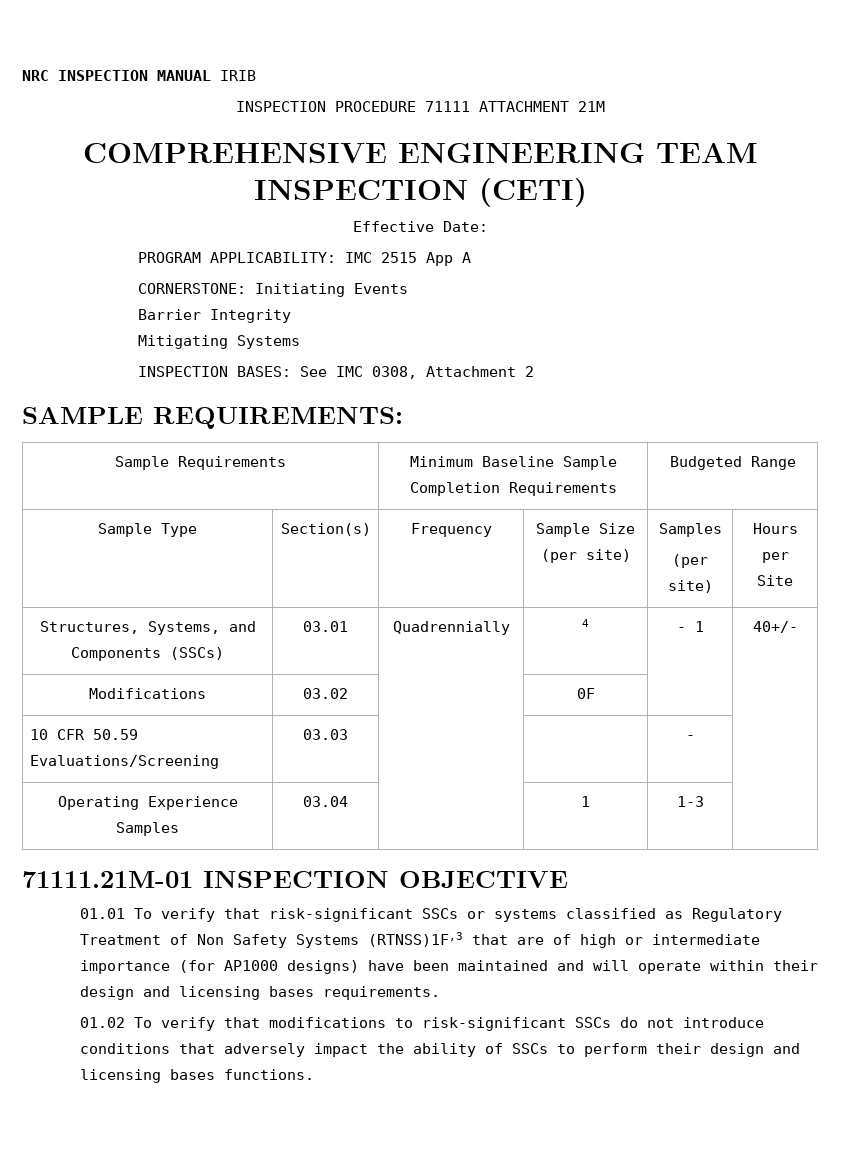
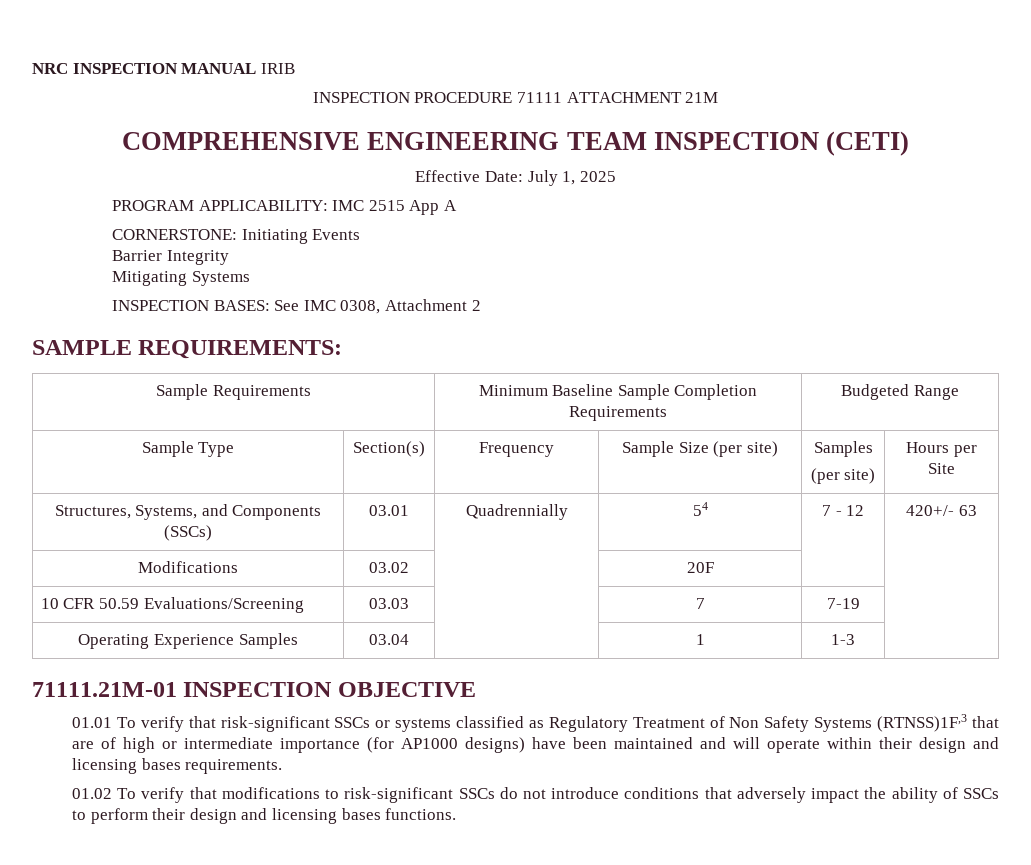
(488, 226) none -> [527,170,616,186] July 1, 2025
[582,619,589,627] [676,621,704,632] [752,621,798,633] 4 | - 1 | 40+/- -> [692,502,708,516] [821,505,865,516] [906,505,977,516] 54 | 7 - 12 | 420+/- 63
[576,688,595,699] 0F -> [686,562,714,573] 20F
[685,735,695,740] | - -> [695,598,705,609] [826,598,860,609] 7 | 7-19

